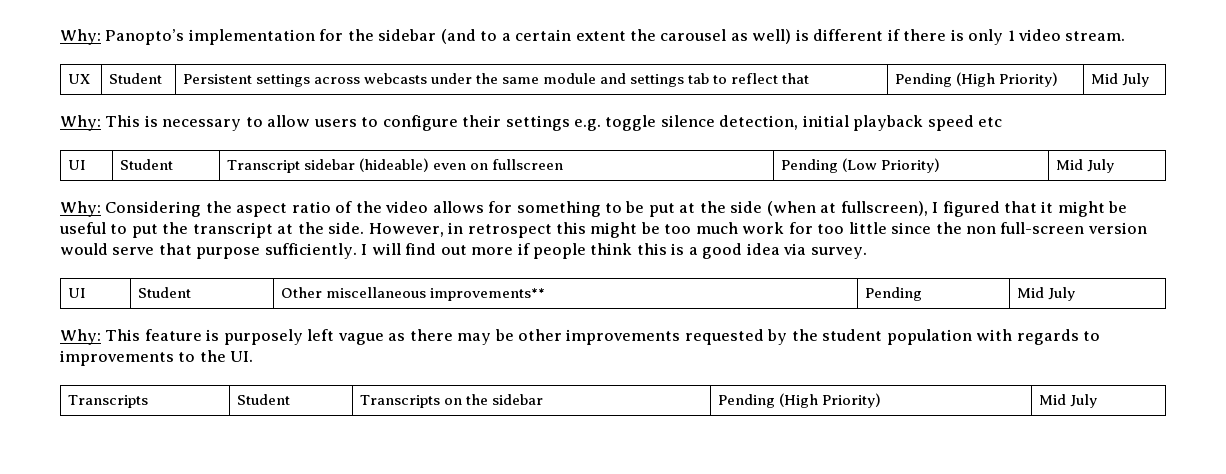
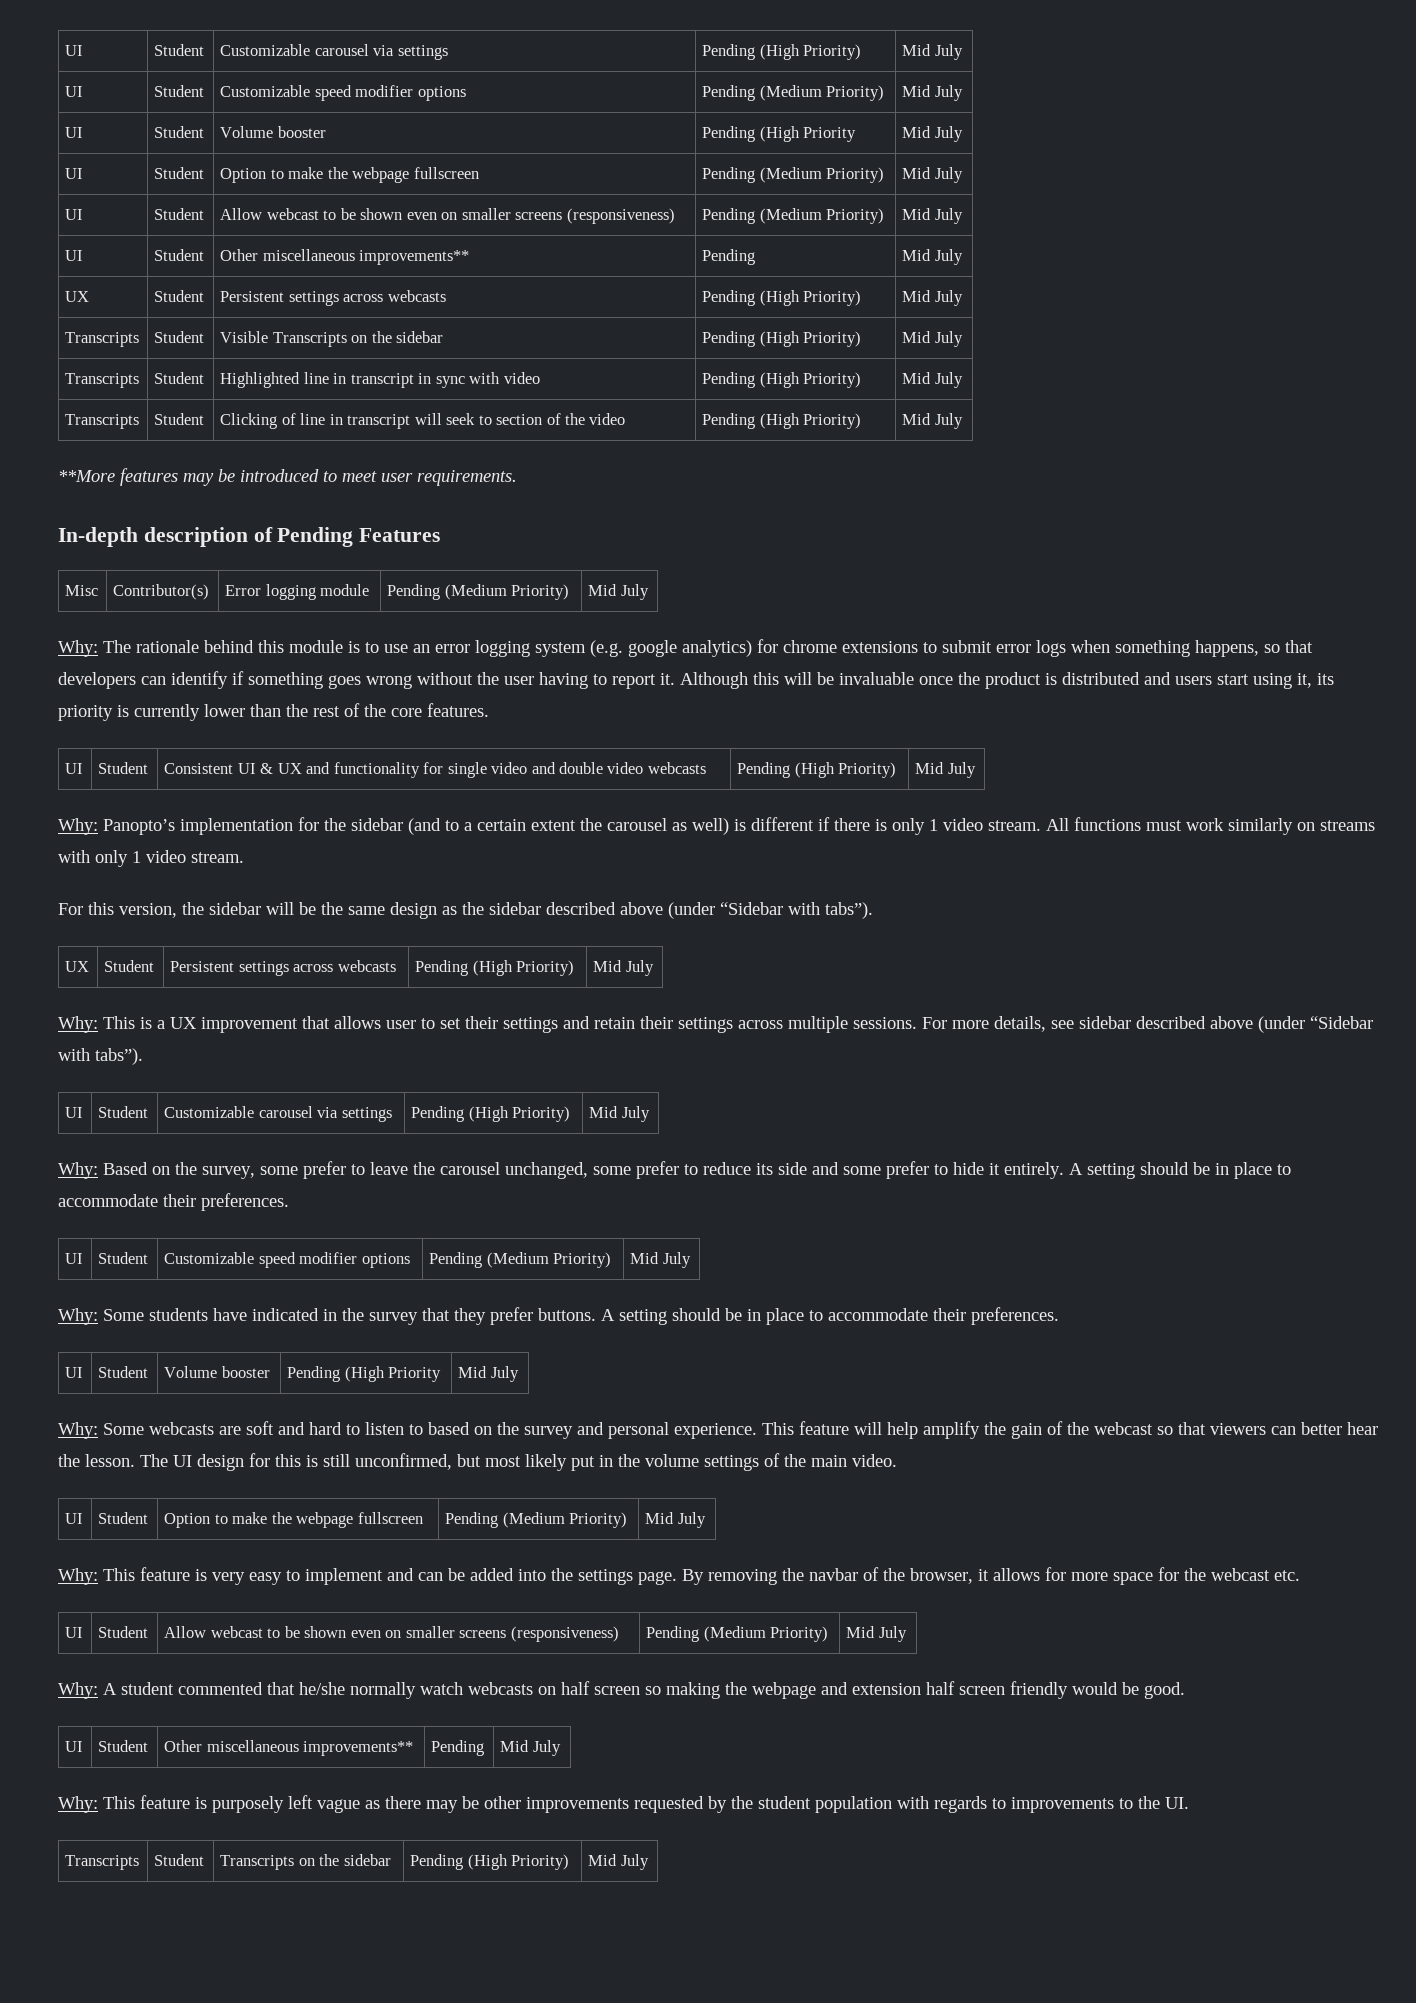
(60, 37) none -> [65,45,84,56] [154,44,205,56] [220,44,448,60] [702,44,862,60] [902,44,963,60] [65,86,84,97] [154,85,205,97] [220,85,466,101] [702,85,885,101] [902,85,963,101] [65,127,84,138] [154,126,205,138] [220,126,326,138] [702,126,857,142] [902,126,963,142] [65,168,84,179] [154,167,205,179] [220,167,479,183] [702,167,885,183] [902,167,963,183] [65,209,84,220] [154,208,205,220] [220,208,675,224] [702,208,885,224] [902,208,963,224] [65,250,84,261] [154,249,205,261] [220,249,470,265] [702,249,756,265] [902,249,963,265] [65,291,90,302] [154,290,205,302] [220,290,446,306] [702,290,862,306] [902,290,963,306] [65,332,140,347] [154,331,205,343] [220,331,444,347] [702,331,862,347] [902,331,963,347] [65,373,140,388] [154,372,205,384] [220,372,540,388] [702,372,862,388] [902,372,963,388] [65,414,140,429] [154,413,205,425] [220,413,626,429] [702,413,862,429] [902,413,963,429] [58,468,517,486] [58,527,441,547] [65,585,99,596] [113,584,210,600] [225,584,370,600] [387,584,570,600] [588,584,649,600] [58,639,1313,657] [58,671,1334,689] [58,703,489,721] [65,763,84,774] [98,762,149,774] [164,762,706,778] [737,762,897,778] [915,762,976,778] UI | Student | Customizable carousel via settings | Pending (High Priority) | Mid July // UI | Student | Customizable speed modifier options | Pending (Medium Priority) | Mid July // UI | Student | Volume booster | Pending (High Priority | Mid July // UI | Student | Option to make the webpage fullscreen | Pending (Medium Priority) | Mid July // UI | Student | Allow webcast to be shown even on smaller screens (responsiveness) | Pending (Medium Priority) | Mid July // UI | Student | Other miscellaneous improvements** | Pending | Mid July // UX | Student | Persistent settings across webcasts | Pending (High Priority) | Mid July // Transcripts | Student | Visible Transcripts on the sidebar | Pending (High Priority) | Mid July // Transcripts | Student | Highlighted line in transcript in sync with video | Pending (High Priority) | Mid July // Transcripts | Student | Clicking of line in transcript will seek to section of the video | Pending (High Priority) | Mid July // **More features may be introduced to meet user requirements. // In-depth description of Pending Features // Misc | Contributor(s) | Error logging module | Pending (Medium Priority) | Mid July // Why: The rationale behind this module is to use an error logging system (e.g. google analytics) for chrome extensions to submit error logs when something happens, so that developers can identify if something goes wrong without the user having to report it. Although this will be invaluable once the product is distributed and users start using it, its priority is currently lower than the rest of the core features. // UI | Student | Consistent UI & UX and functionality for single video and double video webcasts | Pending (High Priority) | Mid July //
[67,74,90,84] [108,73,162,84] [182,73,810,87] // UX | Student | Persistent settings across webcasts under the same module and settings tab to reflect that -> [1046,817,1375,835] [58,850,244,867] [58,902,873,919] [65,961,90,972] [104,960,155,972] [170,960,396,976] All functions must work similarly on streams with only 1 video stream. // For this version, the sidebar will be the same design as the sidebar described above (under “Sidebar with tabs”). // UX | Student | Persistent settings across webcasts
[162,115,1003,131] [67,160,86,170] [119,159,173,170] [226,158,563,173] [780,158,940,173] [1055,159,1114,173] [60,201,1128,217] [59,222,1147,238] [60,243,867,259] necessary to allow users to configure their settings e.g. toggle silence detection, initial playback speed etc // UI | Student | Transcript sidebar (hideable) even on fullscreen | Pending (Low Priority) | Mid July // Why: Considering the aspect ratio of the video allows for something to be put at the side (when at fullscreen), I figured that it might be useful to put the transcript at the side. However, in retrospect this might be too much work for too little since the non full-screen version would serve that purpose sufficiently. I will find out more if people think this is a good idea via survey. -> [157,1016,1373,1033] [58,1048,143,1065] [65,1107,84,1118] [98,1106,149,1118] [164,1106,392,1122] [411,1106,571,1122] [589,1106,650,1122] [58,1161,1291,1179] [58,1193,289,1211] [65,1253,84,1264] [98,1252,149,1264] [164,1252,410,1268] [429,1252,612,1268] [630,1252,691,1268] [58,1307,1059,1325] [65,1367,84,1378] [98,1366,149,1378] [164,1366,270,1378] [287,1366,442,1382] [458,1366,519,1382] [58,1421,1378,1439] [58,1453,897,1471] [65,1513,84,1524] [98,1512,149,1524] [164,1512,423,1528] [445,1512,628,1528] [645,1512,706,1528] [58,1567,1300,1585] [65,1627,84,1638] [98,1626,149,1638] [164,1626,619,1642] [646,1626,829,1642] [846,1626,907,1642] [58,1681,1185,1699] a UX improvement that allows user to set their settings and retain their settings across multiple sessions. For more details, see sidebar described above (under “Sidebar with tabs”). // UI | Student | Customizable carousel via settings | Pending (High Priority) | Mid July // Why: Based on the survey, some prefer to leave the carousel unchanged, some prefer to reduce its side and some prefer to hide it entirely. A setting should be in place to accommodate their preferences. // UI | Student | Customizable speed modifier options | Pending (Medium Priority) | Mid July // Why: Some students have indicated in the survey that they prefer buttons. A setting should be in place to accommodate their preferences. // UI | Student | Volume booster | Pending (High Priority | Mid July // Why: Some webcasts are soft and hard to listen to based on the survey and personal experience. This feature will help amplify the gain of the webcast so that viewers can better hear the lesson. The UI design for this is still unconfirmed, but most likely put in the volume settings of the main video. // UI | Student | Option to make the webpage fullscreen | Pending (Medium Priority) | Mid July // Why: This feature is very easy to implement and can be added into the settings page. By removing the navbar of the browser, it allows for more space for the webcast etc. // UI | Student | Allow webcast to be shown even on smaller screens (responsiveness) | Pending (Medium Priority) | Mid July // Why: A student commented that he/she normally watch webcasts on half screen so making the webpage and extension half screen friendly would be good.

